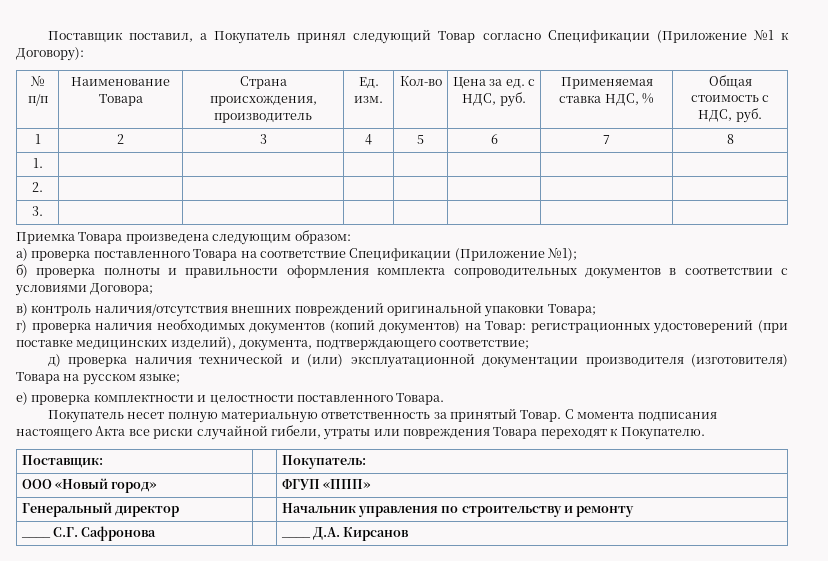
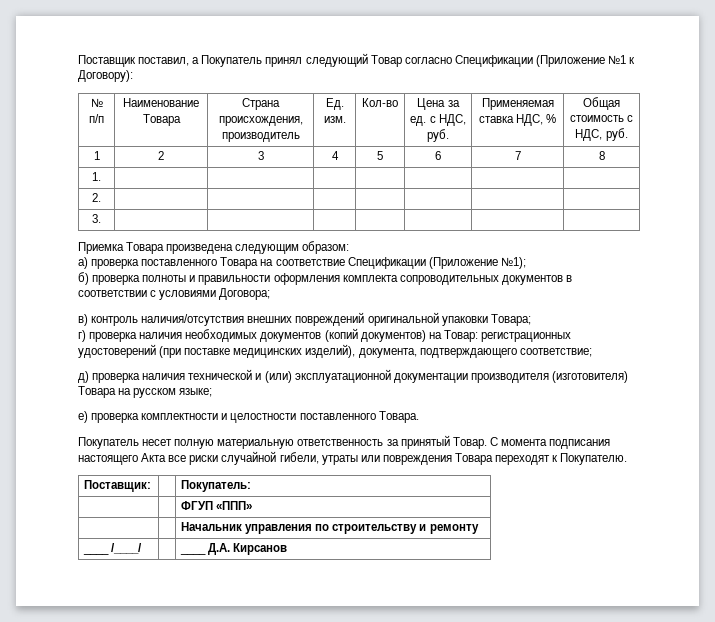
[21,478,158,493] ООО «Новый город» -> (252, 486) none
[21,502,179,517] Генеральный директор -> (253, 505) none
[52,526,157,541] С.Г. Сафронова -> [111,543,143,554] /____/

